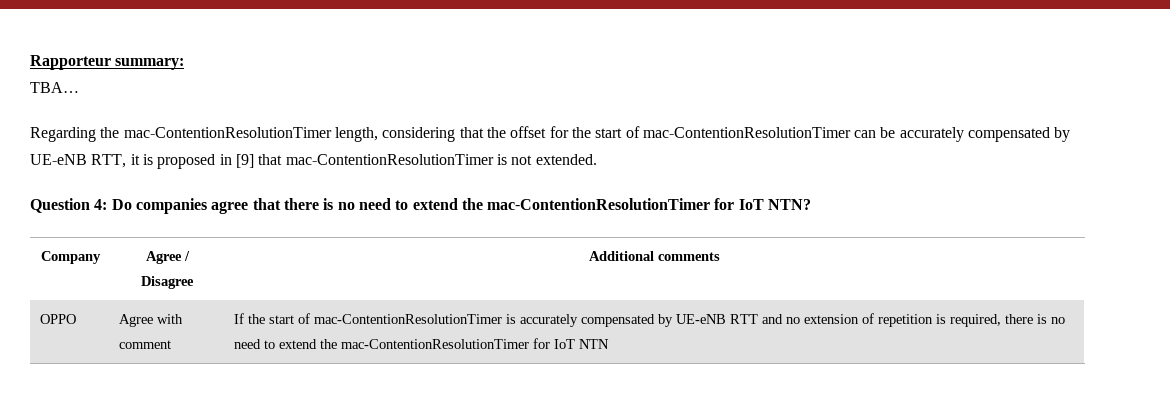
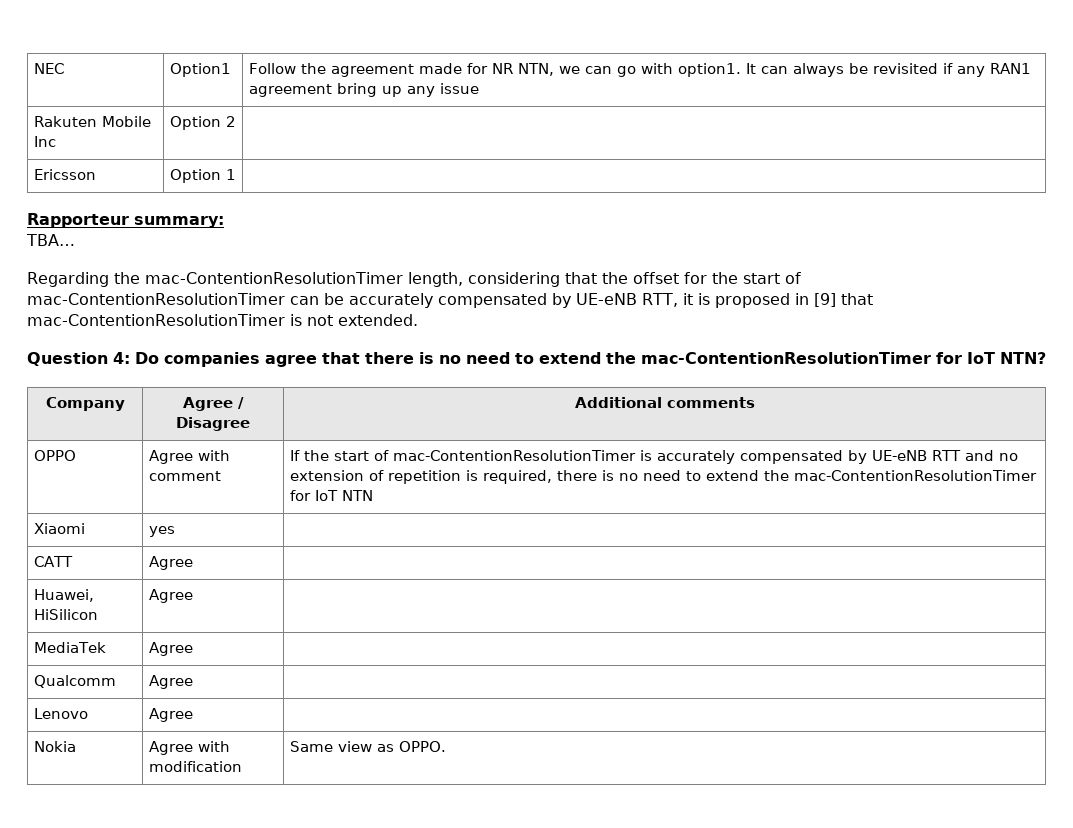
(30, 62) none -> [33,63,64,74] [169,63,231,77] [248,63,1031,77] [248,83,479,97] [33,116,151,127] [33,136,56,147] [169,116,236,130] [33,169,96,180] [169,169,236,183] NEC | Option1 | Follow the agreement made for NR NTN, we can go with option1. It can always be revisited if any RAN1 agreement bring up any issue // Rakuten Mobile Inc | Option 2 | // Ericsson | Option 1 | //
(609, 344) none -> [33,523,85,534] [148,526,175,537] [33,556,73,567] [148,556,193,570] [33,589,94,602] [33,609,98,620] [148,589,193,603] [33,642,106,653] [148,642,193,656] [33,675,116,688] [148,675,193,689] [33,708,88,719] [148,708,193,722] [33,741,76,752] [148,741,230,755] [148,761,242,772] [289,741,446,752] // Xiaomi | yes | // CATT | Agree | // Huawei, HiSilicon | Agree | // MediaTek | Agree | // Qualcomm | Agree | // Lenovo | Agree | // Nokia | Agree with modification | Same view as OPPO.

